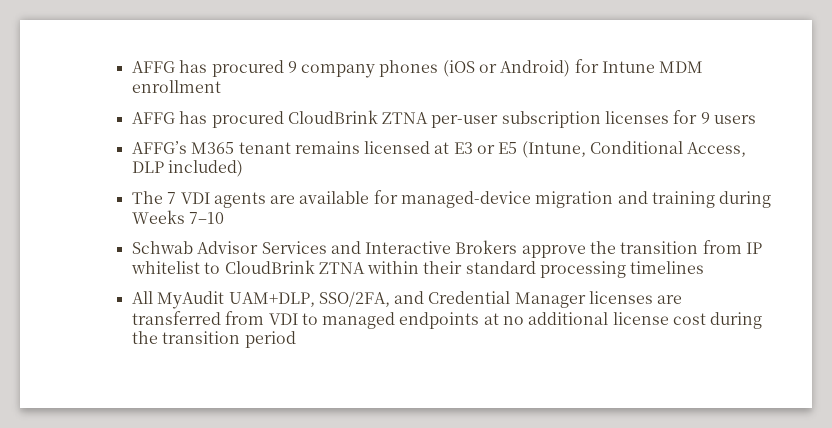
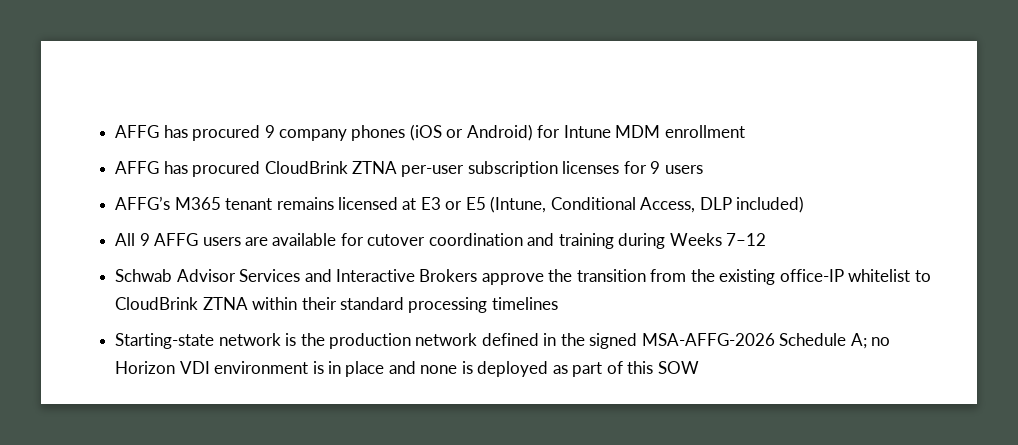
[131,191,266,208] The 7 VDI agents -> [115,233,241,246] All 9 AFFG users
[401,191,614,208] managed-device migration -> [367,233,523,246] cutover coordination
[189,212,225,224] 7–10 -> [726,233,767,246] 7–12
[746,242,763,254] IP -> [690,269,844,285] the existing office-IP
[131,291,683,309] [131,311,763,329] [131,331,296,348] All MyAudit UAM+DLP, SSO/2FA, and Credential Manager licenses are transferred from VDI to managed endpoints at no additional license cost during the transition period -> [115,333,891,349] [115,361,699,377] Starting-state network is the production network defined in the signed MSA-AFFG-2026 Schedule A; no Horizon VDI environment is in place and none is deployed as part of this SOW

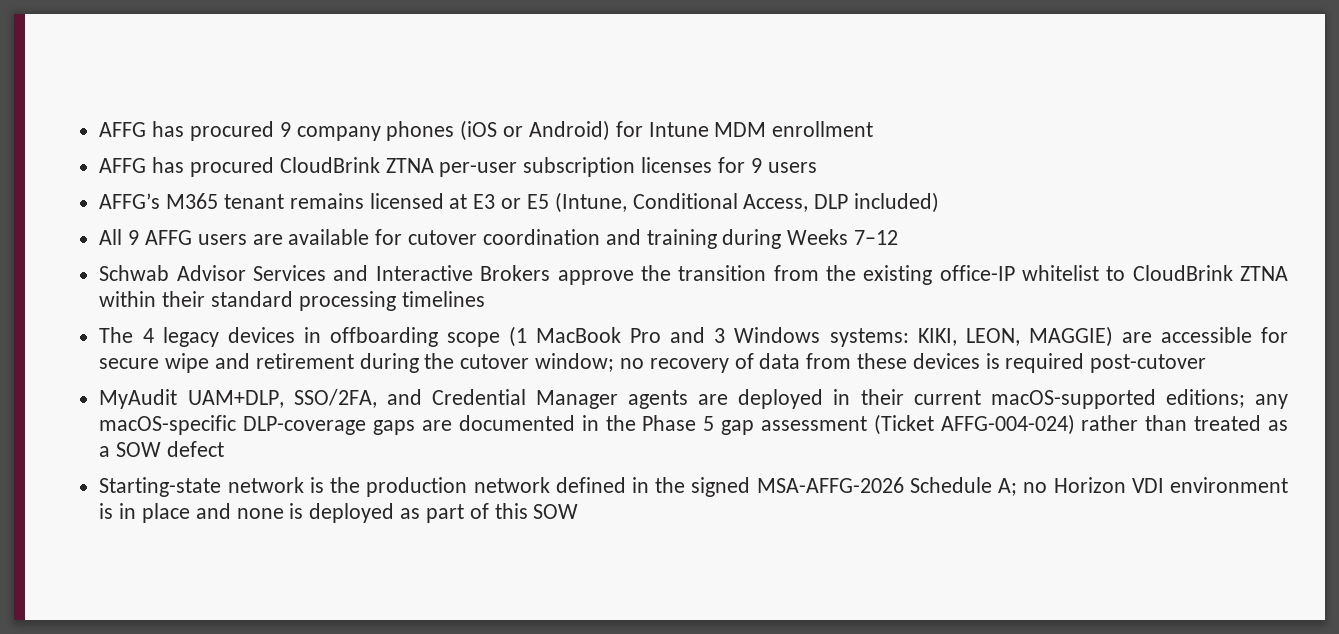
(558, 303) none -> [99,326,1288,347] [99,353,1207,373] [99,389,1288,409] [99,414,1288,435] [99,441,225,457] // The 4 legacy devices in offboarding scope (1 MacBook Pro and 3 Windows systems: KIKI, LEON, MAGGIE) are accessible for secure wipe and retirement during the cutover window; no recovery of data from these devices is required post-cutover // MyAudit UAM+DLP, SSO/2FA, and Credential Manager agents are deployed in their current macOS-supported editions; any macOS-specific DLP-coverage gaps are documented in the Phase 5 gap assessment (Ticket AFFG-004-024) rather than treated as a SOW defect

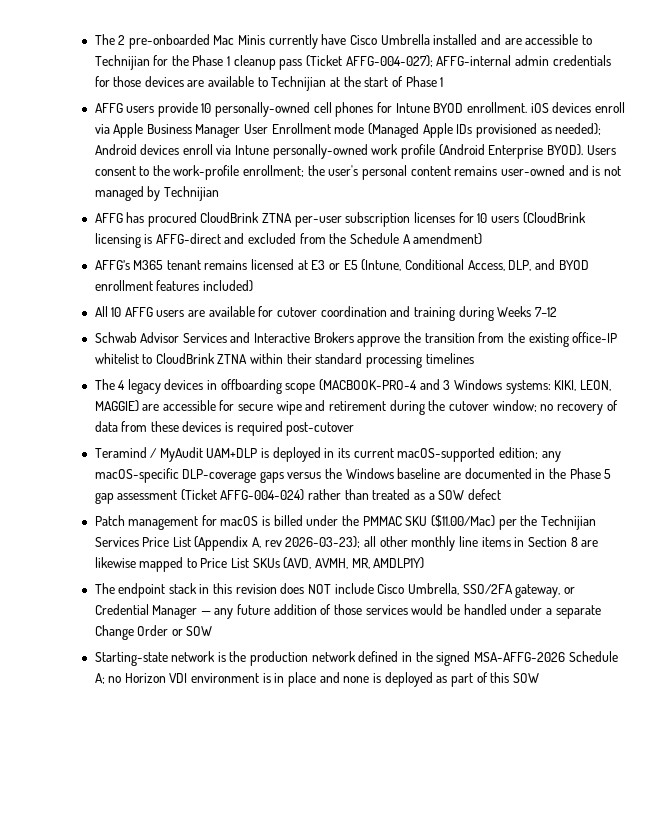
[99,120,874,141] AFFG has procured 9 company phones (iOS or Android) for Intune MDM enrollment -> [94,34,592,49] [94,55,611,70] [94,76,444,91] [94,102,625,117] [94,123,602,138] [94,144,616,159] [94,165,621,180] [94,186,219,201] The 2 pre-onboarded Mac Minis currently have Cisco Umbrella installed and are accessible to Technijian for the Phase 1 cleanup pass (Ticket AFFG-004-027); AFFG-internal admin credentials for those devices are available to Technijian at the start of Phase 1 // AFFG users provide 10 personally-owned cell phones for Intune BYOD enrollment. iOS devices enroll via Apple Business Manager User Enrollment mode (Managed Apple IDs provisioned as needed); Android devices enroll via Intune personally-owned work profile (Android Enterprise BYOD). Users consent to the work-profile enrollment; the user's personal content remains user-owned and is not managed by Technijian
[750,158,817,173] 9 users -> [477,212,586,224] [94,233,483,248] 10 users (CloudBrink licensing is AFFG-direct and excluded from the Schedule A amendment)
[814,194,849,209] DLP -> [508,259,589,271] [94,280,200,291] DLP, and BYOD enrollment features
[128,230,140,245] 9 -> [111,307,122,317] 10
[509,326,662,347] (1 MacBook Pro -> [319,379,418,391] (MACBOOK-PRO-4
[99,389,729,409] MyAudit UAM+DLP, SSO/2FA, and Credential Manager agents are -> [94,447,270,462] Teramind / MyAudit UAM+DLP is
[860,389,904,405] their -> [338,448,351,458] its
[1165,389,1245,408] editions; -> [498,447,538,459] edition;
(416, 427) none -> [287,468,441,479] versus the Windows baseline
(225, 449) none -> [94,515,596,530] [94,536,599,551] [94,557,425,572] [94,583,575,598] [94,604,601,619] [94,625,213,640] // Patch management for macOS is billed under the PMMAC SKU ($11.00/Mac) per the Technijian Services Price List (Appendix A, rev 2026-03-23); all other monthly line items in Section 8 are likewise mapped to Price List SKUs (AVD, AVMH, MR, AMDLP1Y) // The endpoint stack in this revision does NOT include Cisco Umbrella, SSO/2FA gateway, or Credential Manager — any future addition of those services would be handled under a separate Change Order or SOW

